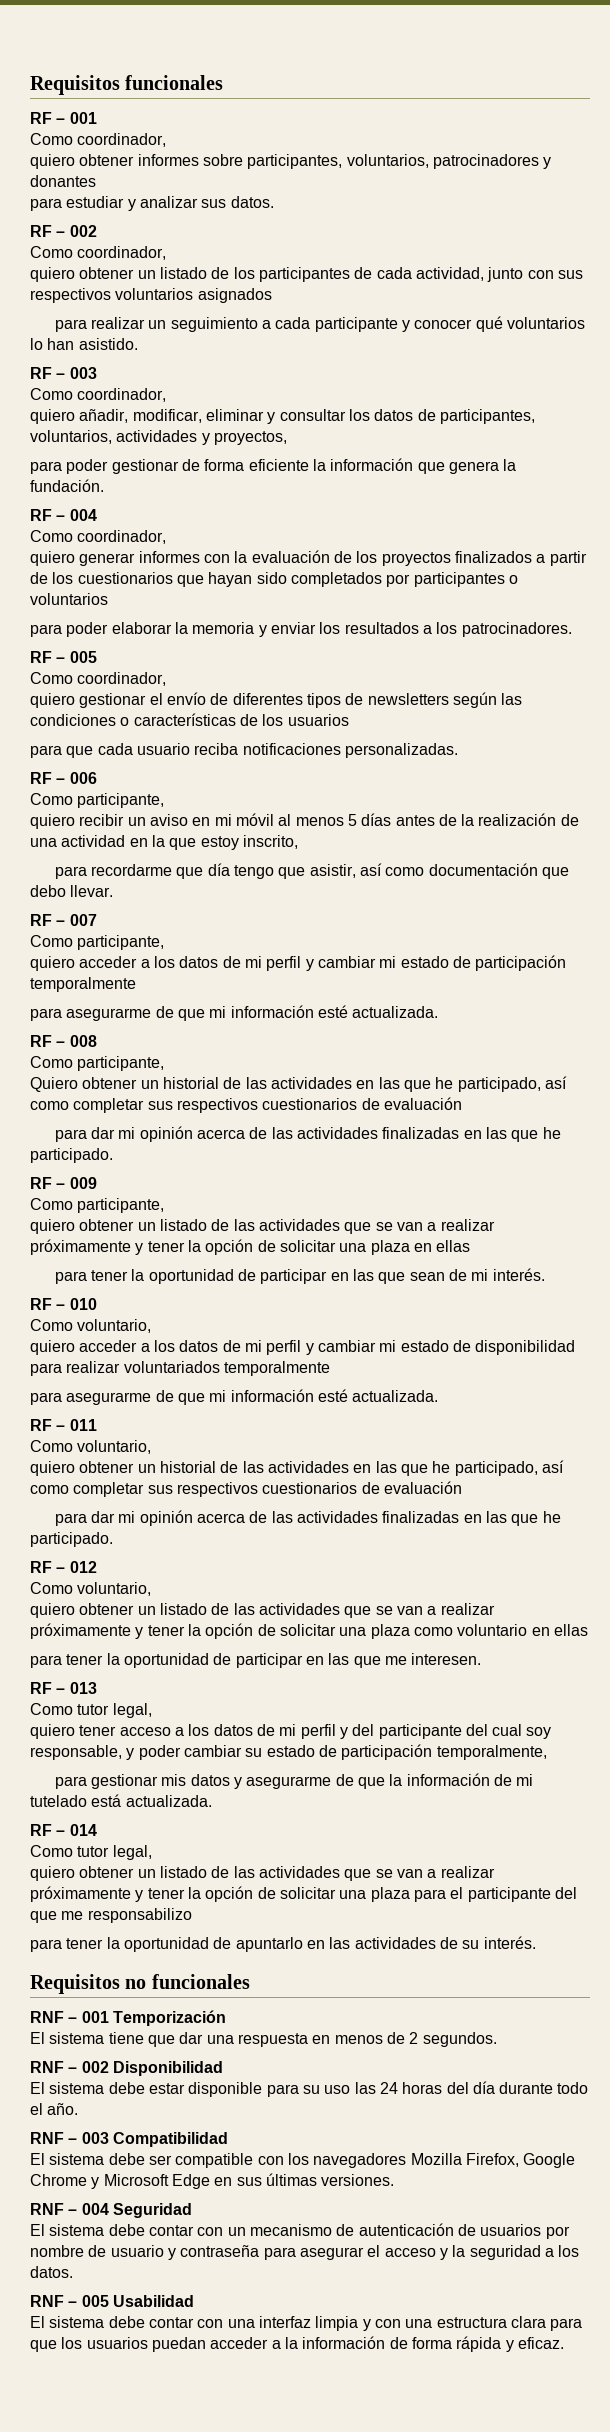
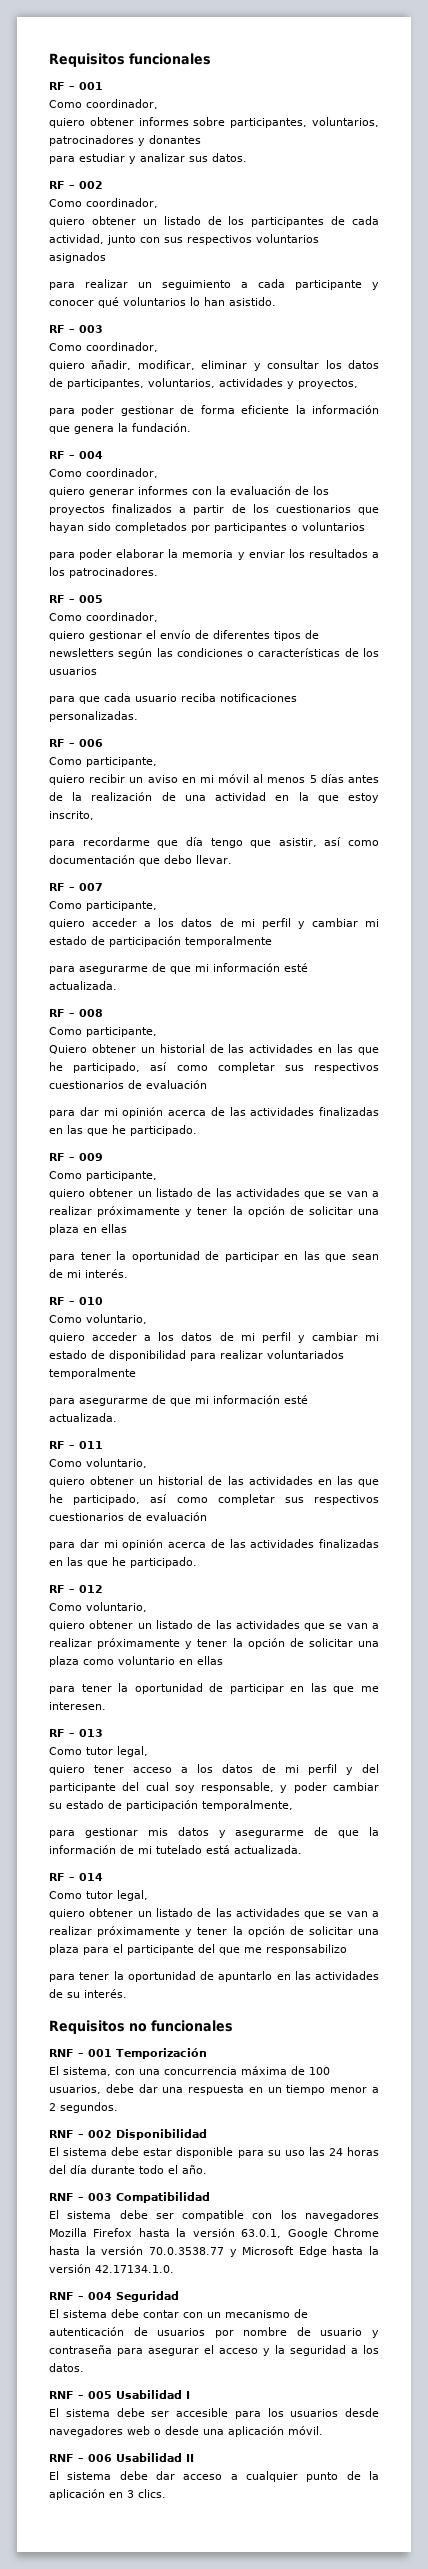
[49,2032,405,2047] sistema tiene que dar una respuesta en menos de -> [63,2066,330,2076] [49,2084,379,2095] sistema, con una concurrencia máxima de 100 usuarios, debe dar una respuesta en un tiempo menor a
[465,2153,576,2168] [30,2173,395,2189] Firefox, Google Chrome y Microsoft Edge en sus últimas versiones. -> [93,2228,379,2239] [49,2246,379,2257] [49,2264,174,2273] Firefox hasta la versión 63.0.1, Google Chrome hasta la versión 70.0.3538.77 y Microsoft Edge hasta la versión 42.17134.1.0.
[30,2316,583,2331] [30,2336,564,2352] // El sistema debe contar con una interfaz limpia y con una estructura clara para que los usuarios puedan acceder a la información de forma rápida y eficaz. -> [186,2391,190,2399] [49,2408,379,2419] [49,2426,323,2437] [49,2453,194,2462] [49,2471,379,2482] [49,2489,166,2500] I // El sistema debe ser accesible para los usuarios desde navegadores web o desde una aplicación móvil. // RNF – 006 Usabilidad II // El sistema debe dar acceso a cualquier punto de la aplicación en 3 clics.

